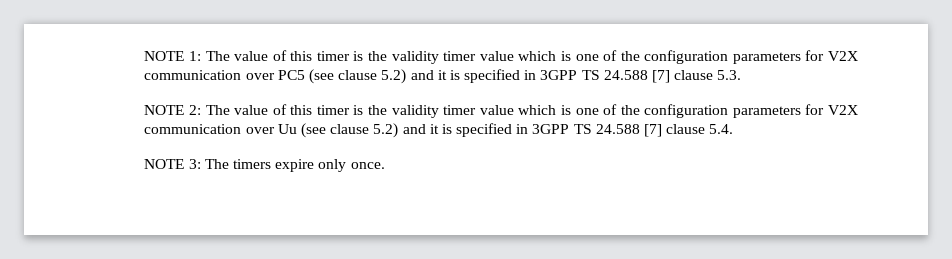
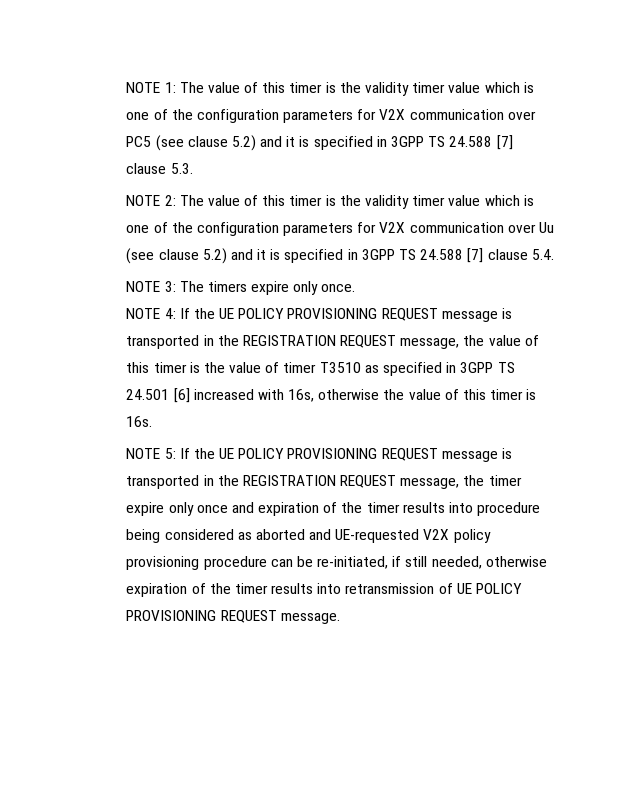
(385, 165) none -> [126,308,513,322] [126,335,539,349] [126,362,515,376] [126,388,537,403] [126,416,153,427] [126,448,513,462] [126,475,522,489] [126,502,541,516] [126,529,491,543] [126,556,547,570] [126,583,523,597] [126,610,340,624] // NOTE 4: If the UE POLICY PROVISIONING REQUEST message is transported in the REGISTRATION REQUEST message, the value of this timer is the value of timer T3510 as specified in 3GPP TS 24.501 [6] increased with 16s, otherwise the value of this timer is 16s. // NOTE 5: If the UE POLICY PROVISIONING REQUEST message is transported in the REGISTRATION REQUEST message, the timer expire only once and expiration of the timer results into procedure being considered as aborted and UE-requested V2X policy provisioning procedure can be re-initiated, if still needed, otherwise expiration of the timer results into retransmission of UE POLICY PROVISIONING REQUEST message.

